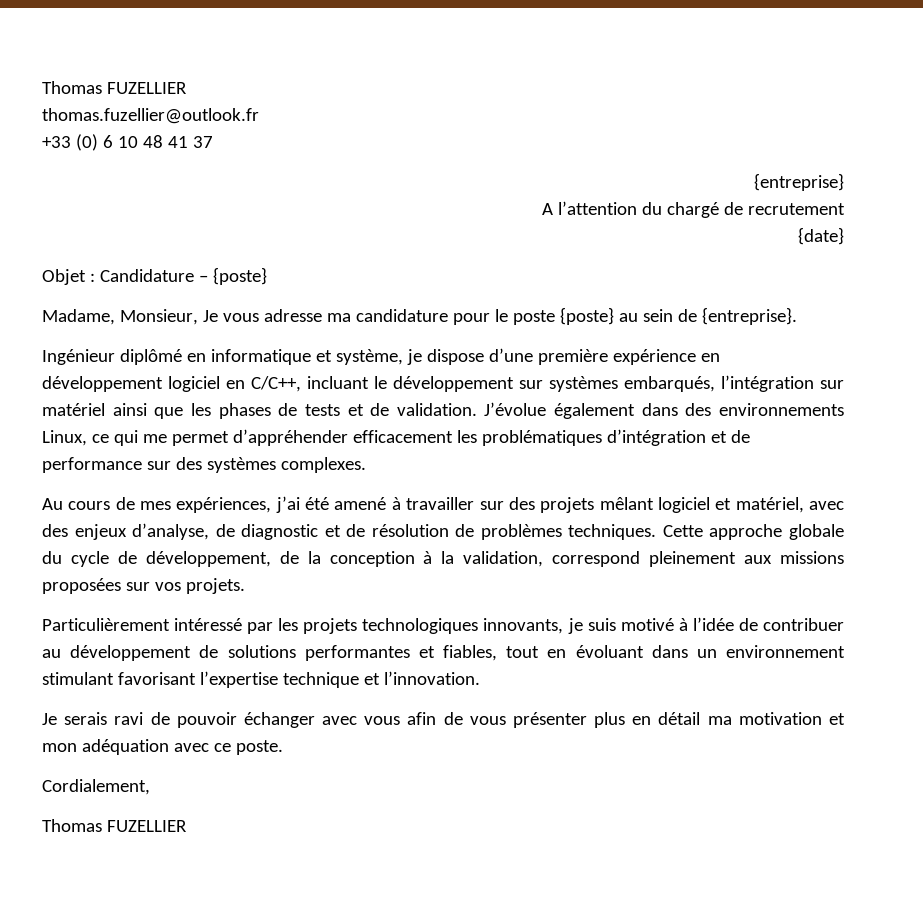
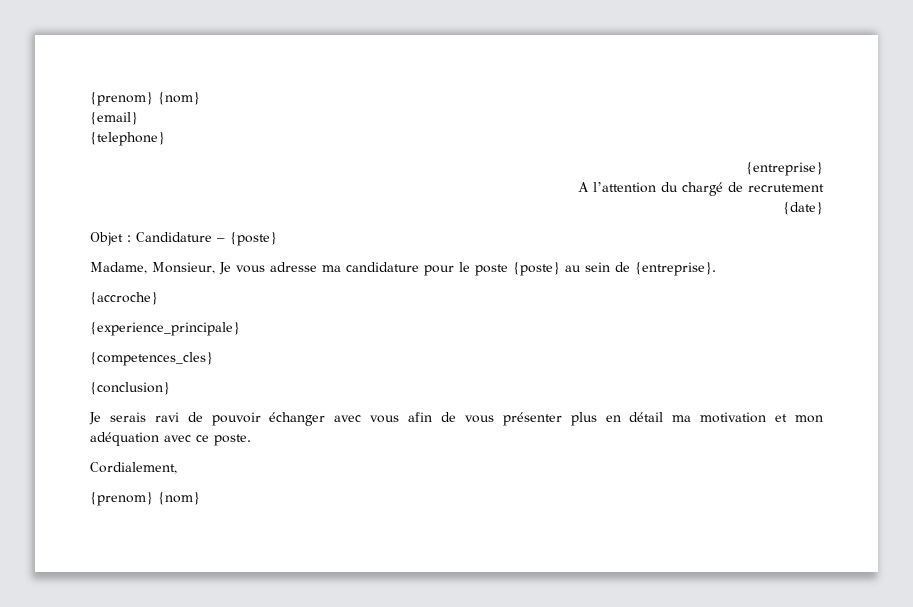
[42,81,187,94] [42,108,259,124] [42,134,213,151] Thomas FUZELLIER // thomas.fuzellier@outlook.fr // +33 (0) 6 10 48 41 37 -> [90,92,200,106] [90,112,138,125] [90,132,165,146] {prenom} {nom} // {email} // {telephone}
[42,348,720,365] [42,375,844,392] [42,402,844,419] [42,429,750,446] [42,457,366,473] [42,496,845,513] [42,523,845,540] [42,551,844,567] [42,578,245,594] [42,617,845,634] [42,645,845,661] [42,671,480,688] Ingénieur diplômé en informatique et système, je dispose d’une première expérience en développement logiciel en C/C++, incluant le développement sur systèmes embarqués, l’intégration sur matériel ainsi que les phases de tests et de validation. J’évolue également dans des environnements Linux, ce qui me permet d’appréhender efficacement les problématiques d’intégration et de performance sur des systèmes complexes. // Au cours de mes expériences, j’ai été amené à travailler sur des projets mêlant logiciel et matériel, avec des enjeux d’analyse, de diagnostic et de résolution de problèmes techniques. Cette approche globale du cycle de développement, de la conception à la validation, correspond pleinement aux missions proposées sur vos projets. // Particulièrement intéressé par les projets technologiques innovants, je suis motivé à l’idée de contribuer au développement de solutions performantes et fiables, tout en évoluant dans un environnement stimulant favorisant l’expertise technique et l’innovation. -> [90,292,158,305] [90,322,240,336] [90,352,213,366] [90,382,170,395] {accroche} // {experience_principale} // {competences_cles} // {conclusion}
[42,819,187,832] Thomas FUZELLIER -> [90,492,200,506] {prenom} {nom}

